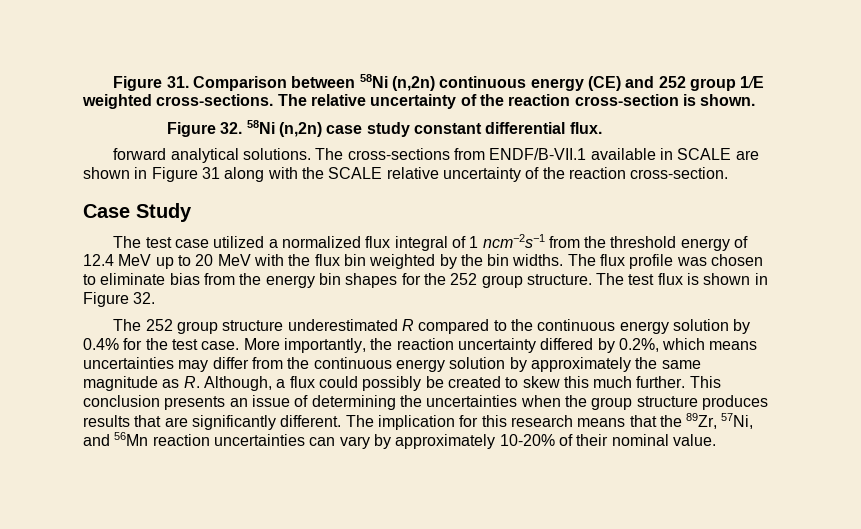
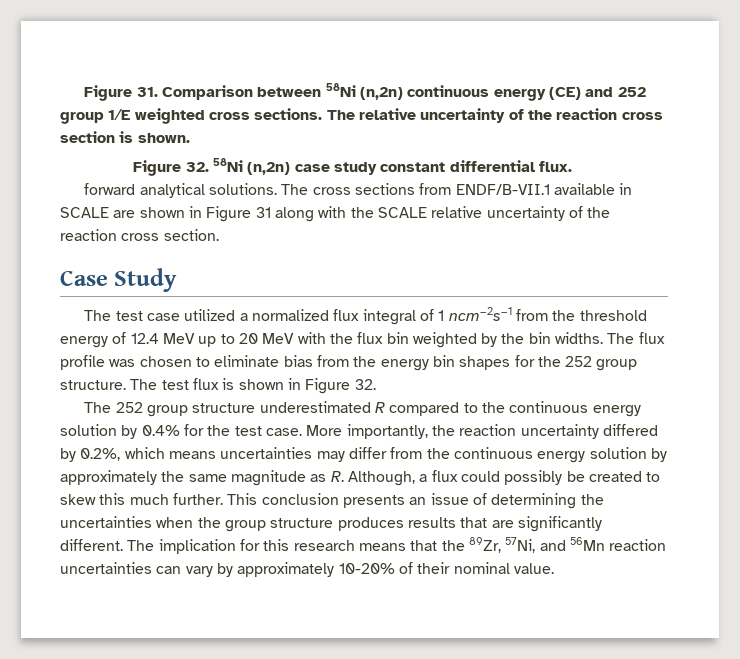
[156,94,274,106] cross-sections. -> [208,108,323,120] cross sections.
[574,94,679,106] cross-section -> [621,112,663,120] [60,131,115,143] cross section
[347,148,450,160] cross-sections -> [312,183,416,195] cross sections
[630,167,729,179] cross-section. -> [121,229,219,241] cross section.

